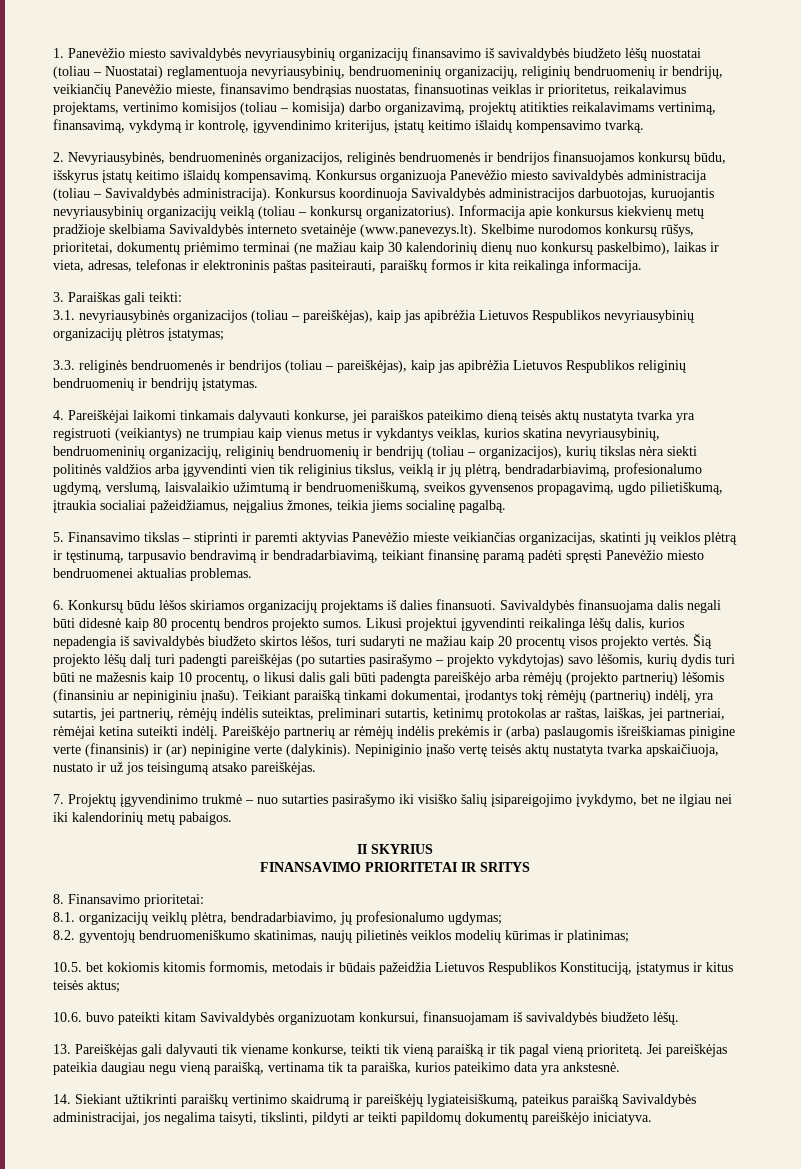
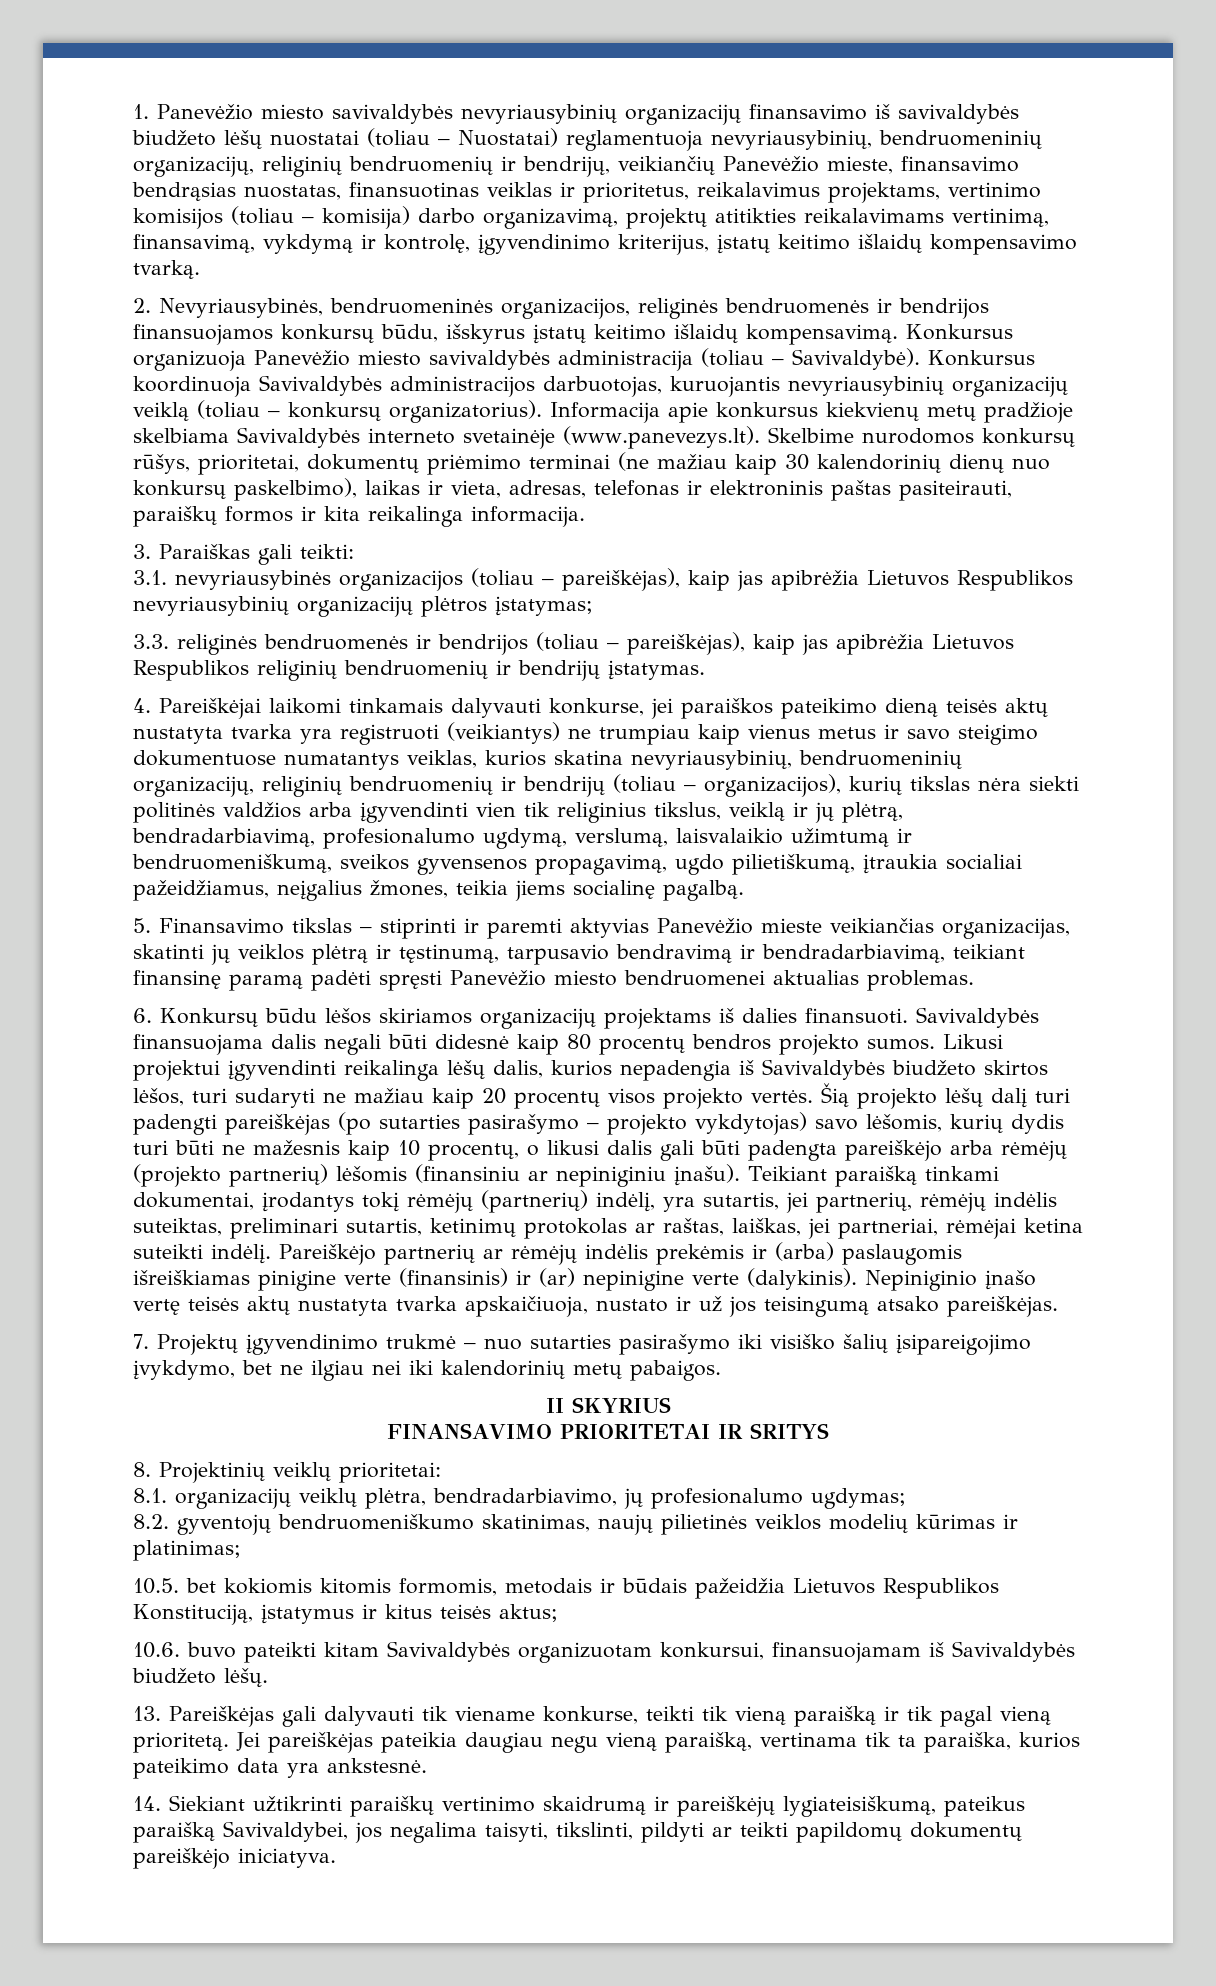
[105,188,271,201] Savivaldybės administracija). -> [791,348,920,370] Savivaldybė).
[376,428,433,441] vykdantys -> [907,724,1038,745] [133,750,399,770] savo steigimo dokumentuose numatantys
[133,636,204,649] savivaldybės -> [762,1059,885,1080] Savivaldybės
[68,894,140,904] Finansavimo -> [159,1462,331,1483] Projektinių veiklų
[526,1012,597,1025] savivaldybės -> [952,1641,1075,1662] Savivaldybės
[622,1094,696,1107] [53,1112,140,1125] Savivaldybės administracijai, -> [223,1821,348,1842] Savivaldybei,

